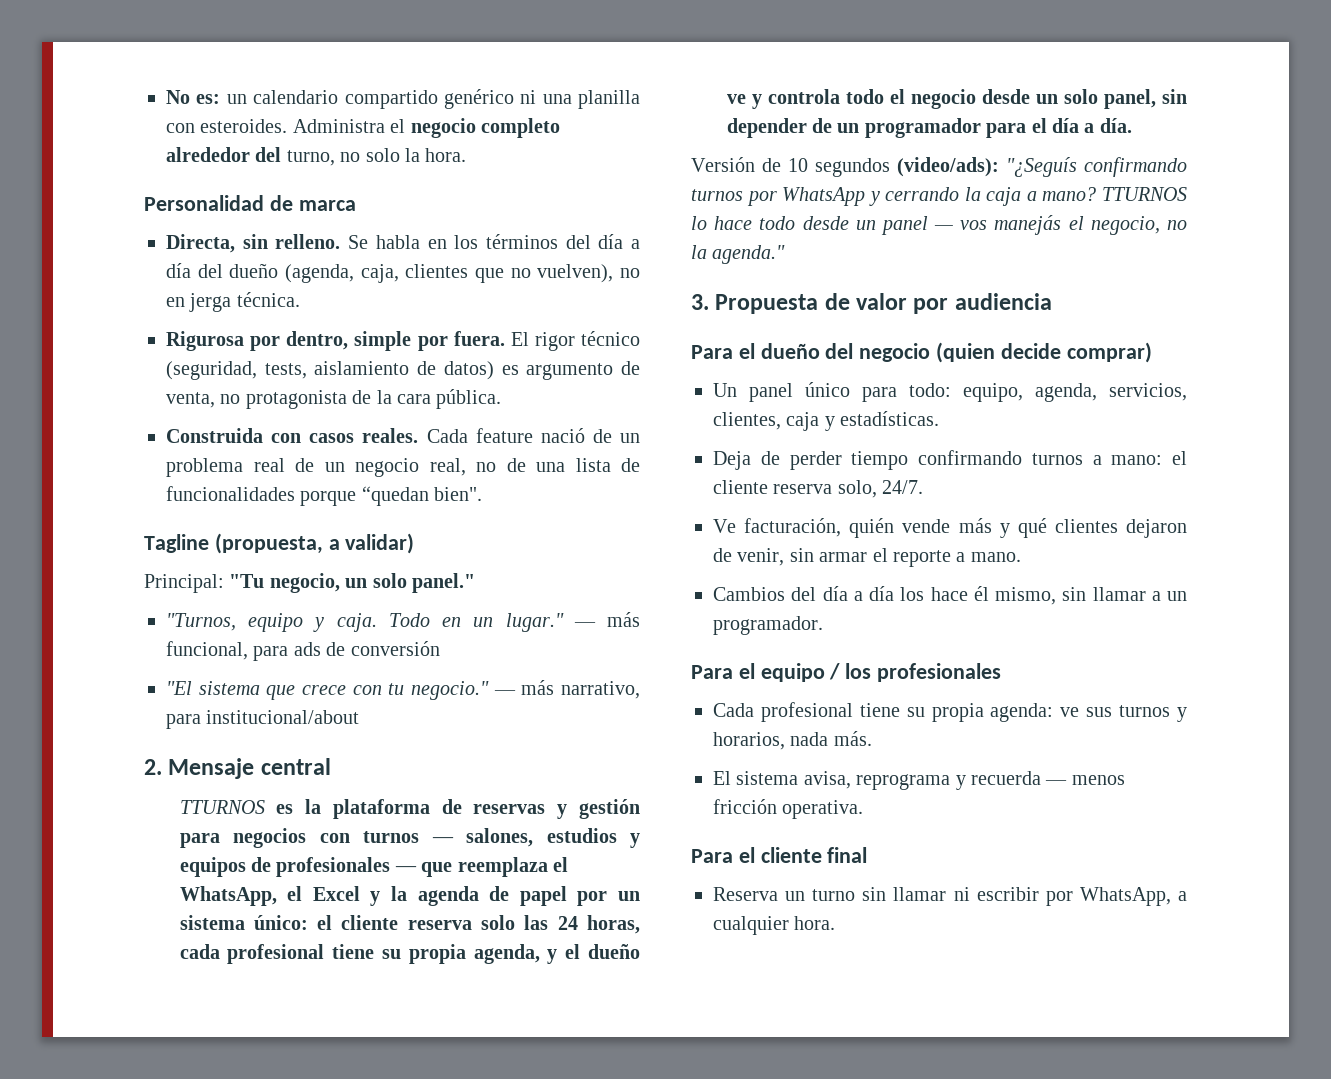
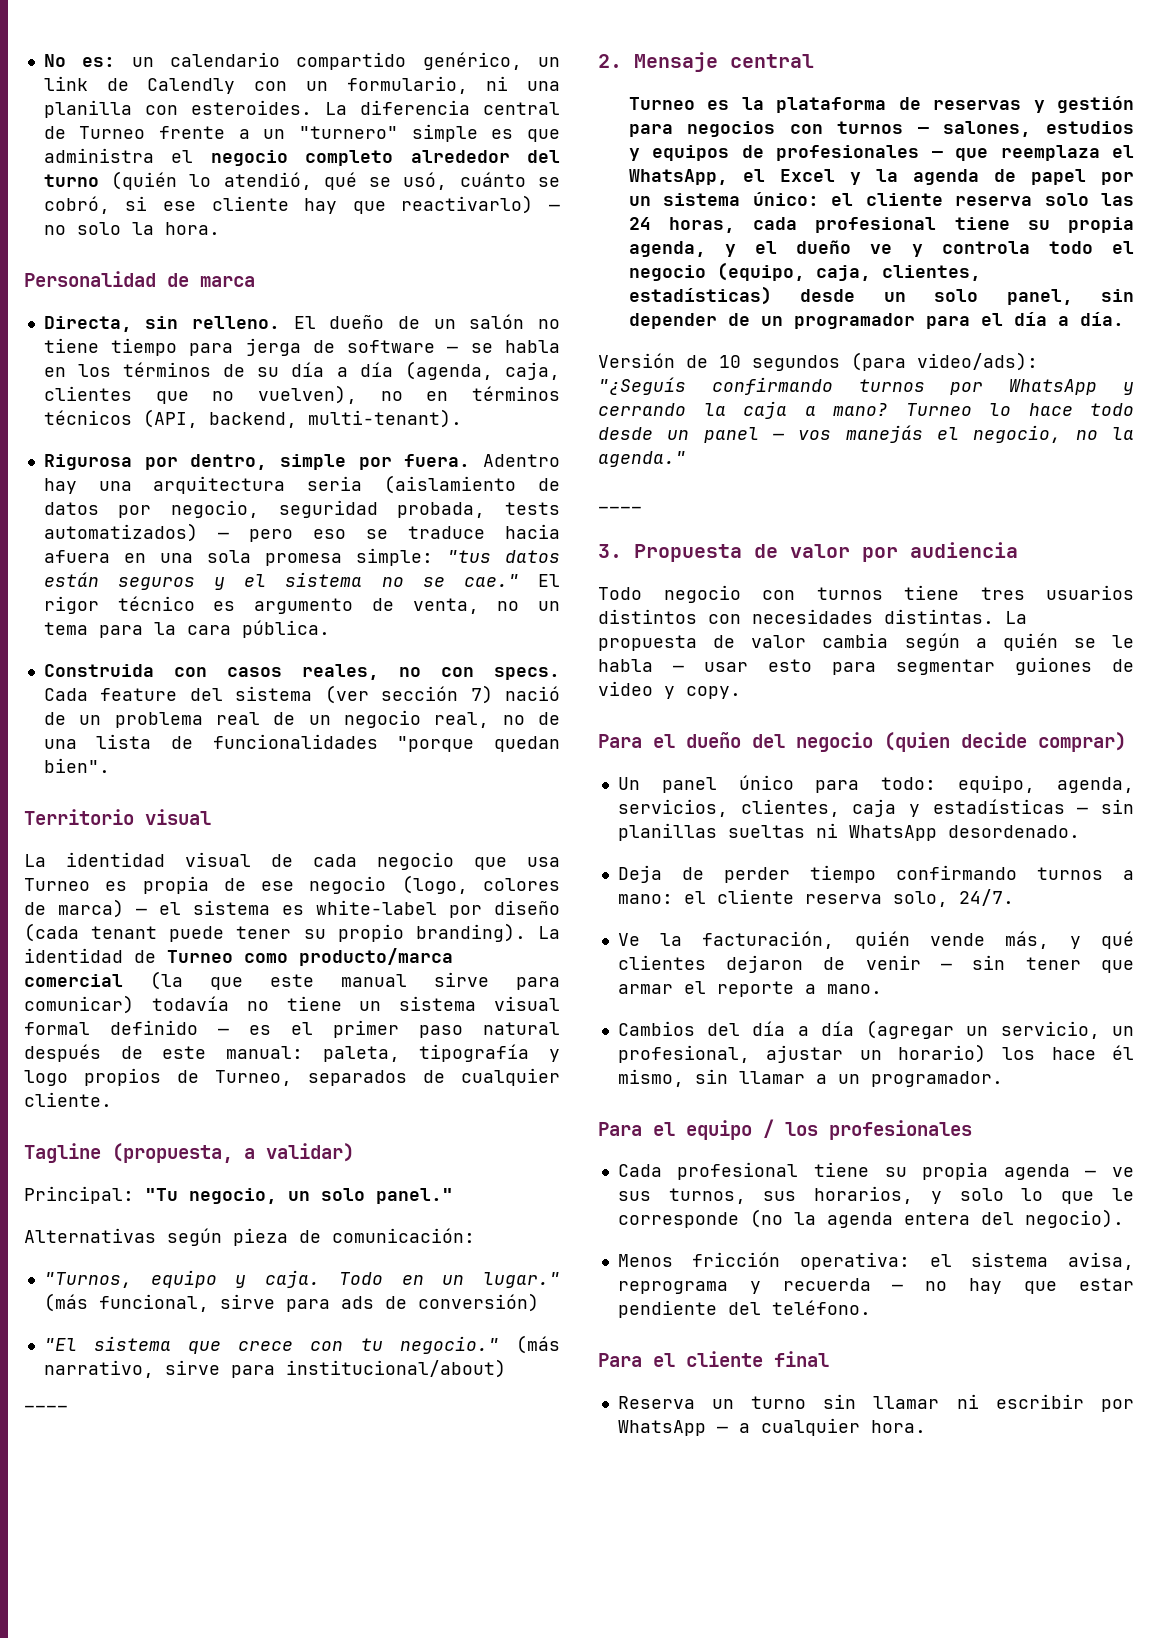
[443,89,514,109] genérico -> [422,52,560,70] [43,76,468,94] genérico, un link de Calendly con un formulario,
[292,119,385,133] Administra -> [324,100,560,115] [43,124,560,142] [43,148,154,163] La diferencia central de Turneo frente a un "turnero" simple es que administra
[286,150,335,166] turno, -> [43,171,560,190] [43,195,561,214] turno (quién lo atendió, qué se usó, cuánto se cobró, si ese cliente hay que reactivarlo) —
[348,235,369,249] Se -> [293,314,560,329] [43,338,493,356] El dueño de un salón no tiene tiempo para jerga de software — se
[565,234,640,249] [166,263,279,278] del día a día del dueño -> [223,362,393,377] de su día a día
[189,292,300,312] jerga técnica. -> [472,386,560,401] [43,409,462,428] términos técnicos (API, backend, multi-tenant).
[510,331,640,351] [166,361,494,380] El rigor técnico (seguridad, tests, aislamiento de datos) -> [483,454,560,467] [43,475,561,494] [43,500,560,518] [43,523,561,542] [43,548,560,566] [43,572,560,590] [43,596,195,614] Adentro hay una arquitectura seria (aislamiento de datos por negocio, seguridad probada, tests automatizados) — pero eso se traduce hacia afuera en una sola promesa simple: "tus datos están seguros y el sistema no se cae." El rigor técnico
[245,390,372,409] protagonista de -> [538,601,560,611] [43,622,143,638] un tema para
[362,428,533,443] reales. Cada feature -> [301,664,561,680] [43,685,493,704] reales, no con specs. Cada feature del sistema (ver sección 7)
[300,486,429,506] porque “quedan -> [397,736,560,752] "porque quedan
(483, 494) none -> [24,809,211,825] [24,852,560,870] [24,875,560,894] [24,899,560,918] [24,923,561,942] [24,948,453,966] [24,971,560,990] [24,995,560,1014] [24,1020,560,1038] [24,1044,560,1062] [24,1068,560,1086] [24,1092,112,1107] // Territorio visual // La identidad visual de cada negocio que usa Turneo es propia de ese negocio (logo, colores de marca) — el sistema es white-label por diseño (cada tenant puede tener su propio branding). La identidad de Turneo como producto/marca comercial (la que este manual sirve para comunicar) todavía no tiene un sistema visual formal definido — es el primer paso natural después de este manual: paleta, tipografía y logo propios de Turneo, separados de cualquier cliente.
(475, 583) none -> [24,1228,475,1246] // Alternativas según pieza de comunicación:
[573,612,640,627] [166,641,248,660] — más funcional, -> [43,1293,275,1312] (más funcional, sirve
[350,641,440,656] conversión -> [417,1293,539,1312] conversión)
[493,680,640,699] [166,710,360,729] — más narrativo, para institucional/about -> [516,1335,560,1354] [43,1359,506,1378] [24,1405,68,1408] (más narrativo, sirve para institucional/about) // ____
[179,800,265,814] TTURNOS -> [628,97,695,110] Turneo
(976, 99) none -> [716,262,981,281] [628,286,772,305] (equipo, caja, clientes, estadísticas)
[897,157,999,177] (video/ads): -> [851,352,1038,371] (para video/ads):
[1102,187,1187,201] TTURNOS -> [905,403,972,416] Turneo
(786, 254) none -> [598,506,642,509] // ____
(1052, 301) none -> [598,585,1134,603] [598,609,1027,624] [598,633,1134,651] [598,657,1134,675] [598,681,741,699] // Todo negocio con turnos tiene tres usuarios distintos con necesidades distintas. La propuesta de valor cambia según a quién se le habla — usar esto para segmentar guiones de video y copy.
[840,411,940,426] estadísticas. -> [932,799,1134,814] [617,823,1080,841] estadísticas — sin planillas sueltas ni WhatsApp desordenado.
(736, 526) none -> [660,933,683,946] la
[958,518,992,533] más -> [1005,931,1050,949] más,
[737,548,814,566] venir, sin -> [865,955,1135,973] venir — sin tener que
(894, 593) none -> [866,1020,1134,1039] [617,1044,986,1063] (agregar un servicio, un profesional, ajustar un horario)
[990,703,1187,722] [713,731,872,750] [713,771,731,785] agenda: ve sus turnos y horarios, nada más. // El -> [1003,1164,1134,1180] [617,1186,1134,1204] [617,1209,1124,1228] [617,1252,952,1270] agenda — ve sus turnos, sus horarios, y solo lo que le corresponde (no la agenda entera del negocio). // Menos fricción operativa: el
[1071,775,1125,785] [713,799,864,819] menos fricción operativa. -> [925,1278,1134,1294] [617,1300,871,1318] no hay que estar pendiente del teléfono.
[1079,887,1171,906] WhatsApp, -> [617,1420,728,1436] WhatsApp —

